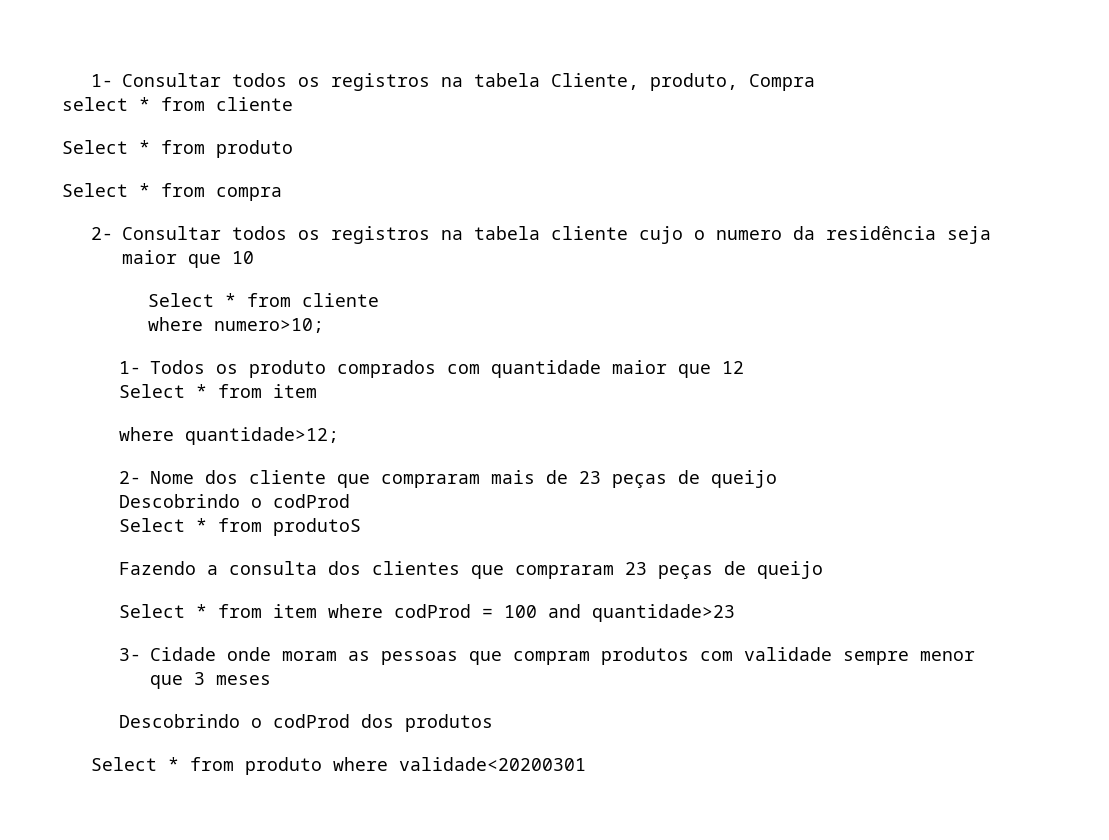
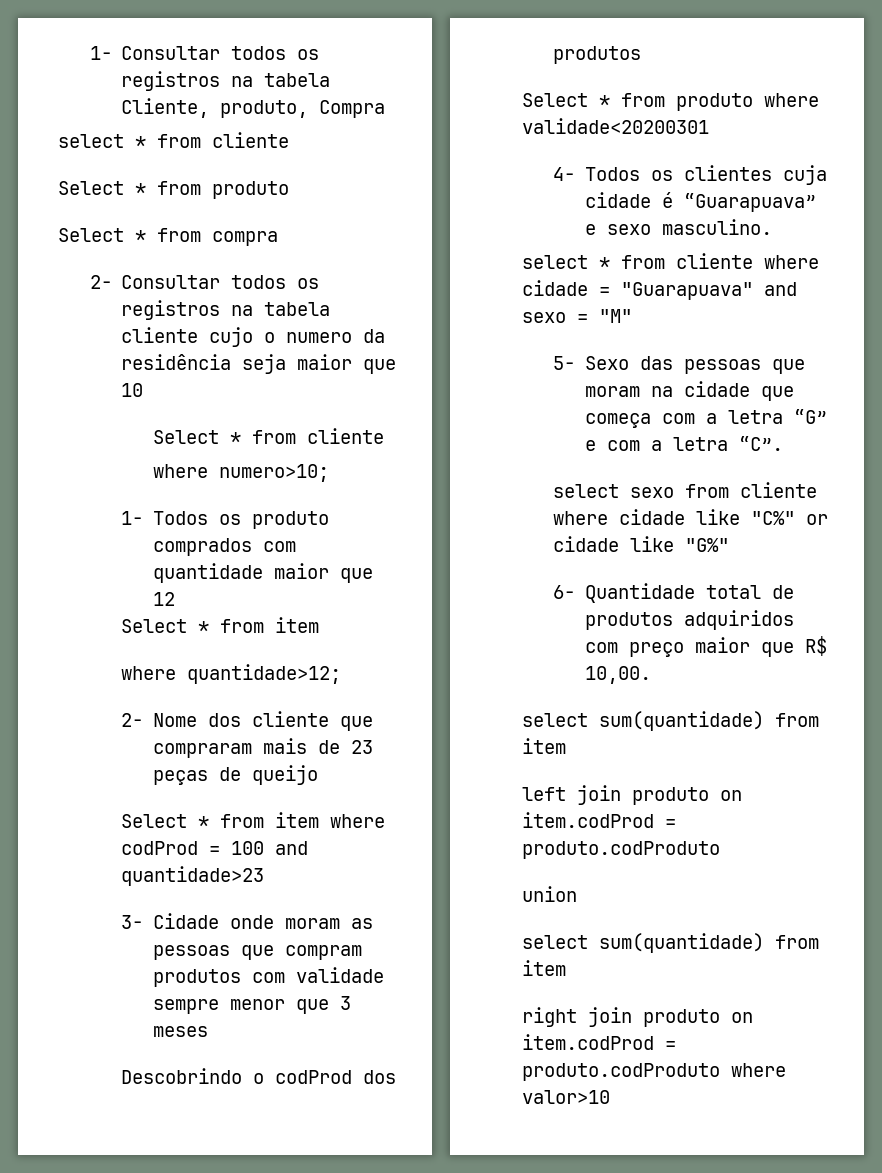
[119,494,351,508] [119,518,362,536] [119,561,824,579] // Descobrindo o codProd // Select * from produtoS // Fazendo a consulta dos clientes que compraram 23 peças de queijo -> (318, 775) none
(586, 764) none -> [553,165,827,185] [584,192,816,212] [584,219,772,235] [521,253,819,269] [521,280,797,300] [521,309,632,323] [553,356,805,374] [584,381,794,401] [584,409,827,428] [584,436,783,451] [553,482,818,498] [553,509,829,525] [553,536,730,552] [553,583,794,603] [584,610,794,630] [584,636,827,657] [584,666,651,684] [521,711,819,731] [521,738,566,754] [521,785,742,805] [521,812,676,828] [521,841,720,859] [521,886,577,902] [521,933,819,953] [521,960,566,976] [521,1007,753,1027] [521,1034,676,1050] [521,1063,786,1081] [521,1090,610,1104] // 4- Todos os clientes cuja cidade é “Guarapuava” e sexo masculino. // select * from cliente where cidade = "Guarapuava" and sexo = "M" // 5- Sexo das pessoas que moram na cidade que começa com a letra “G” e com a letra “C”. // select sexo from cliente where cidade like "C%" or cidade like "G%" // 6- Quantidade total de produtos adquiridos com preço maior que R$ 10,00. // select sum(quantidade) from item // left join produto on item.codProd = produto.codProduto // union // select sum(quantidade) from item // right join produto on item.codProd = produto.codProduto where valor>10

